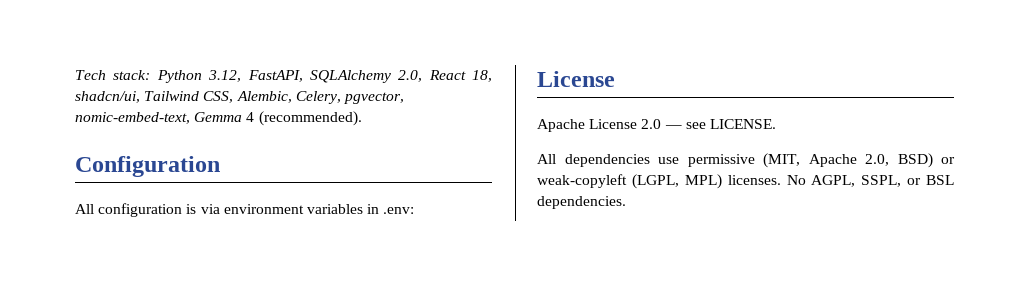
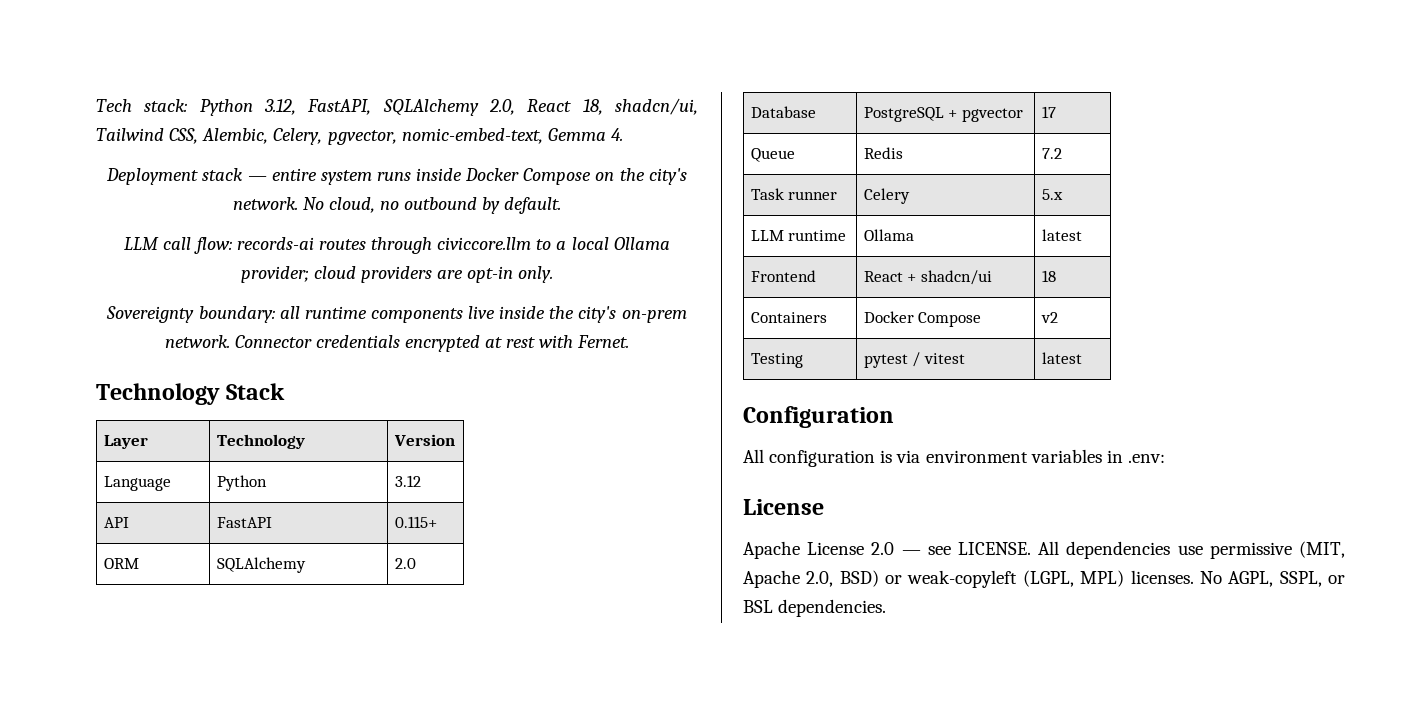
[246,111,362,126] 4 (recommended). -> [610,128,623,141] [106,168,687,185] [232,197,562,214] [124,237,670,254] [240,266,554,283] [106,306,687,323] [164,335,630,352] [96,383,286,405] [103,435,148,449] [216,434,305,449] [393,434,455,446] [103,476,171,491] [216,475,267,491] [394,475,421,487] [103,517,129,528] [216,517,272,528] [394,516,437,528] [103,558,139,569] [216,557,306,573] [394,558,416,569] [750,106,816,118] [863,107,1023,122] [1041,106,1056,118] [750,148,795,162] [863,147,903,159] [1041,148,1062,159] [750,188,838,200] [863,188,910,204] [1041,189,1063,200] [750,230,847,241] [863,229,914,241] [1041,229,1082,241] [750,270,816,282] [863,270,992,285] [1041,270,1056,282] [750,312,827,323] [863,311,982,327] [1040,312,1058,323] [750,353,803,368] [863,352,965,368] [1041,352,1082,364] 4. // Deployment stack — entire system runs inside Docker Compose on the city's network. No cloud, no outbound by default. // LLM call flow: records-ai routes through civiccore.llm to a local Ollama provider; cloud providers are opt-in only. // Sovereignty boundary: all runtime components live inside the city's on-prem network. Connector credentials encrypted at rest with Fernet. // Technology Stack // Layer | Technology | Version // Language | Python | 3.12 // API | FastAPI | 0.115+ // ORM | SQLAlchemy | 2.0 // Database | PostgreSQL + pgvector | 17 // Queue | Redis | 7.2 // Task runner | Celery | 5.x // LLM runtime | Ollama | latest // Frontend | React + shadcn/ui | 18 // Containers | Docker Compose | v2 // Testing | pytest / vitest | latest
(776, 124) // -> (1031, 548) none

